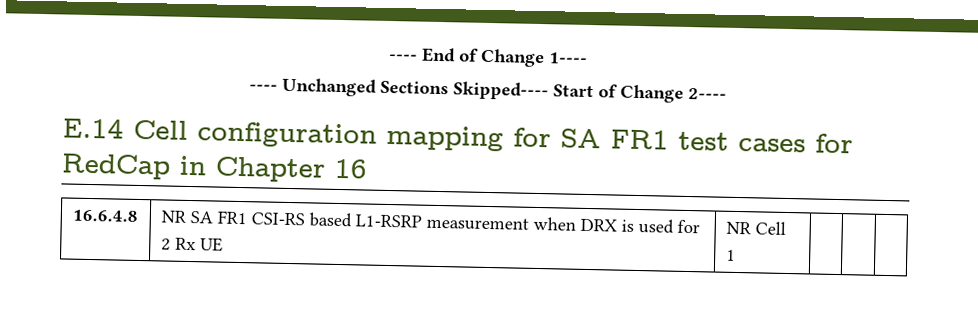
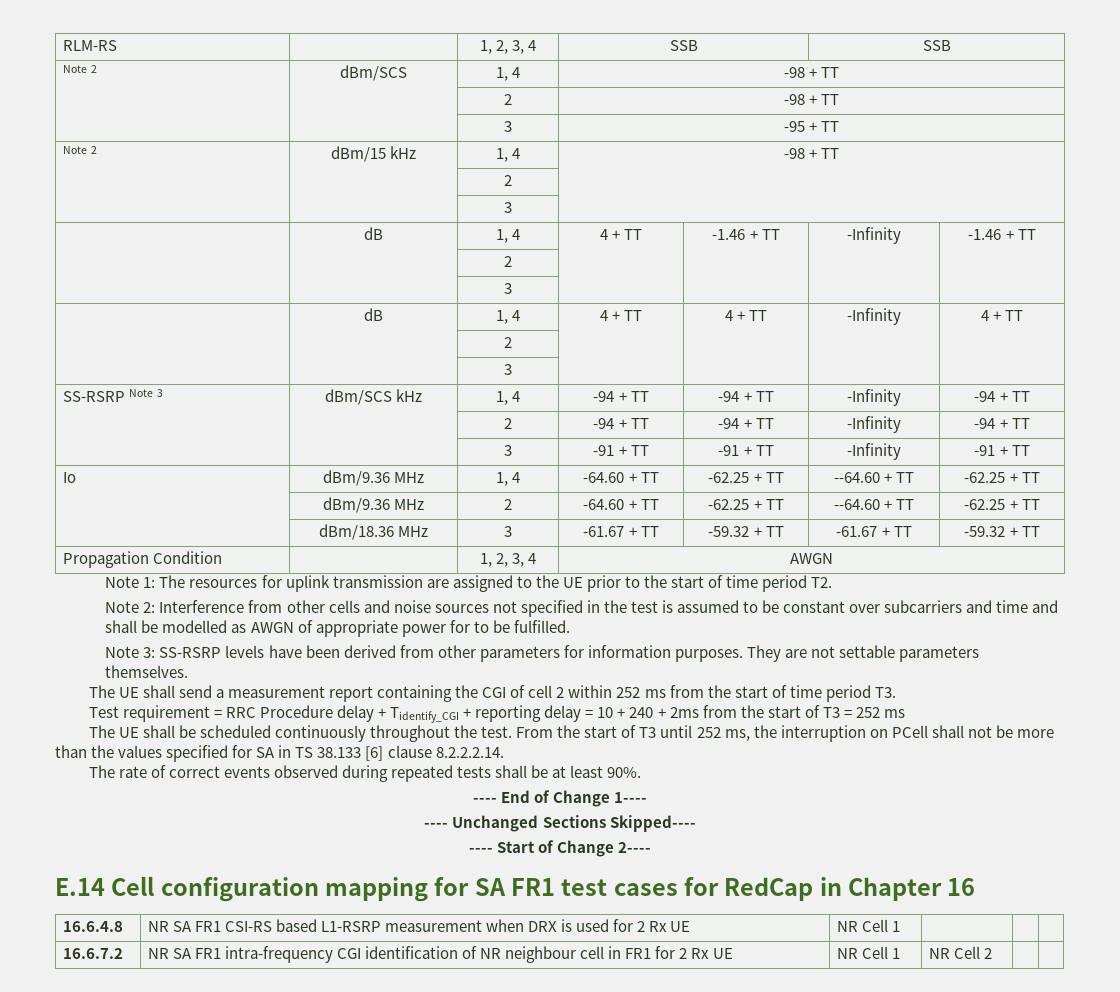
(389, 57) none -> [62,40,117,51] [479,40,537,54] [669,40,698,51] [922,40,951,51] [62,65,97,73] [340,65,407,81] [495,67,521,81] [783,67,840,78] [504,94,512,105] [783,94,840,105] [504,121,512,132] [783,121,840,132] [62,146,97,154] [330,146,417,162] [495,148,521,162] [783,148,840,159] [504,175,512,186] [504,202,512,213] [364,227,383,240] [495,229,521,243] [599,229,643,240] [712,229,780,240] [847,227,901,244] [968,229,1036,240] [504,256,512,267] [504,283,512,294] [364,308,383,321] [495,310,521,324] [599,310,643,321] [724,310,768,321] [847,308,901,325] [980,310,1024,321] [504,337,512,348] [504,364,512,375] [62,389,163,402] [324,389,423,405] [495,391,521,405] [593,391,649,402] [718,391,774,402] [847,389,901,406] [974,391,1030,402] [504,418,512,429] [593,418,649,429] [718,418,774,429] [847,416,901,433] [974,418,1030,429] [504,445,512,456] [593,445,649,456] [718,445,774,456] [847,443,901,460] [974,445,1030,456] [62,472,76,483] [322,470,425,486] [495,472,521,486] [583,472,659,483] [708,472,784,483] [833,472,915,483] [964,472,1040,483] [322,497,425,513] [504,499,512,510] [583,499,659,510] [708,499,784,510] [833,499,915,510] [964,499,1040,510] [318,524,429,540] [504,526,512,537] [583,526,659,537] [708,526,784,537] [836,526,912,537] [964,526,1040,537] [62,551,222,568] [479,553,537,567] [790,553,833,564] [105,575,833,592] [105,600,1059,617] [105,620,570,637] [105,645,980,662] [105,665,189,678] [88,685,896,702] [88,705,905,723] [88,725,1054,742] [55,745,504,762] [88,765,642,782] RLM-RS | | 1, 2, 3, 4 | SSB | SSB // Note 2 | dBm/SCS | 1, 4 | -98 + TT // | | 2 | -98 + TT // | | 3 | -95 + TT // Note 2 | dBm/15 kHz | 1, 4 | -98 + TT // | | 2 | // | | 3 | // | dB | 1, 4 | 4 + TT | -1.46 + TT | -Infinity | -1.46 + TT // | | 2 | | | | // | | 3 | | | | // | dB | 1, 4 | 4 + TT | 4 + TT | -Infinity | 4 + TT // | | 2 | | | | // | | 3 | | | | // SS-RSRP Note 3 | dBm/SCS kHz | 1, 4 | -94 + TT | -94 + TT | -Infinity | -94 + TT // | | 2 | -94 + TT | -94 + TT | -Infinity | -94 + TT // | | 3 | -91 + TT | -91 + TT | -Infinity | -91 + TT // Io | dBm/9.36 MHz | 1, 4 | -64.60 + TT | -62.25 + TT | --64.60 + TT | -62.25 + TT // | dBm/9.36 MHz | 2 | -64.60 + TT | -62.25 + TT | --64.60 + TT | -62.25 + TT // | dBm/18.36 MHz | 3 | -61.67 + TT | -59.32 + TT | -61.67 + TT | -59.32 + TT // Propagation Condition | | 1, 2, 3, 4 | AWGN // Note 1: The resources for uplink transmission are assigned to the UE prior to the start of time period T2. // Note 2: Interference from other cells and noise sources not specified in the test is assumed to be constant over subcarriers and time and shall be modelled as AWGN of appropriate power for to be fulfilled. // Note 3: SS-RSRP levels have been derived from other parameters for information purposes. They are not settable parameters themselves. // The UE shall send a measurement report containing the CGI of cell 2 within 252 ms from the start of time period T3. // Test requirement = RRC Procedure delay + Tidentify_CGI + reporting delay = 10 + 240 + 2ms from the start of T3 = 252 ms // The UE shall be scheduled continuously throughout the test. From the start of T3 until 252 ms, the interruption on PCell shall not be more than the values specified for SA in TS 38.133 [6] clause 8.2.2.2.14. // The rate of correct events observed during repeated tests shall be at least 90%. //
(549, 91) none -> [468,848,493,853] // ----
(736, 255) none -> [62,948,123,959] [147,946,733,963] [836,946,900,959] [928,946,992,959] // 16.6.7.2 | NR SA FR1 intra-frequency CGI identification of NR neighbour cell in FR1 for 2 Rx UE | NR Cell 1 | NR Cell 2 | |

